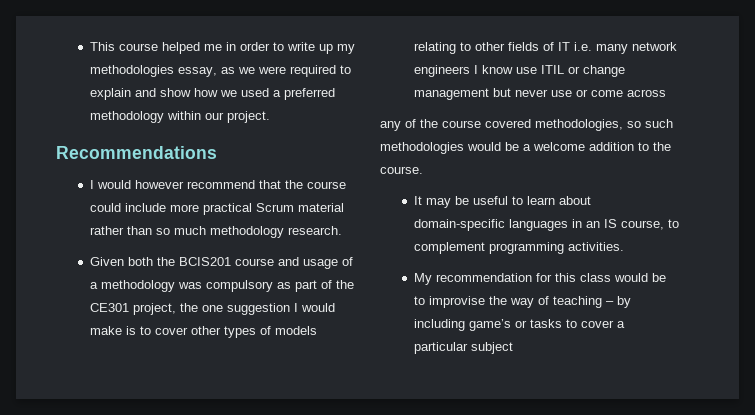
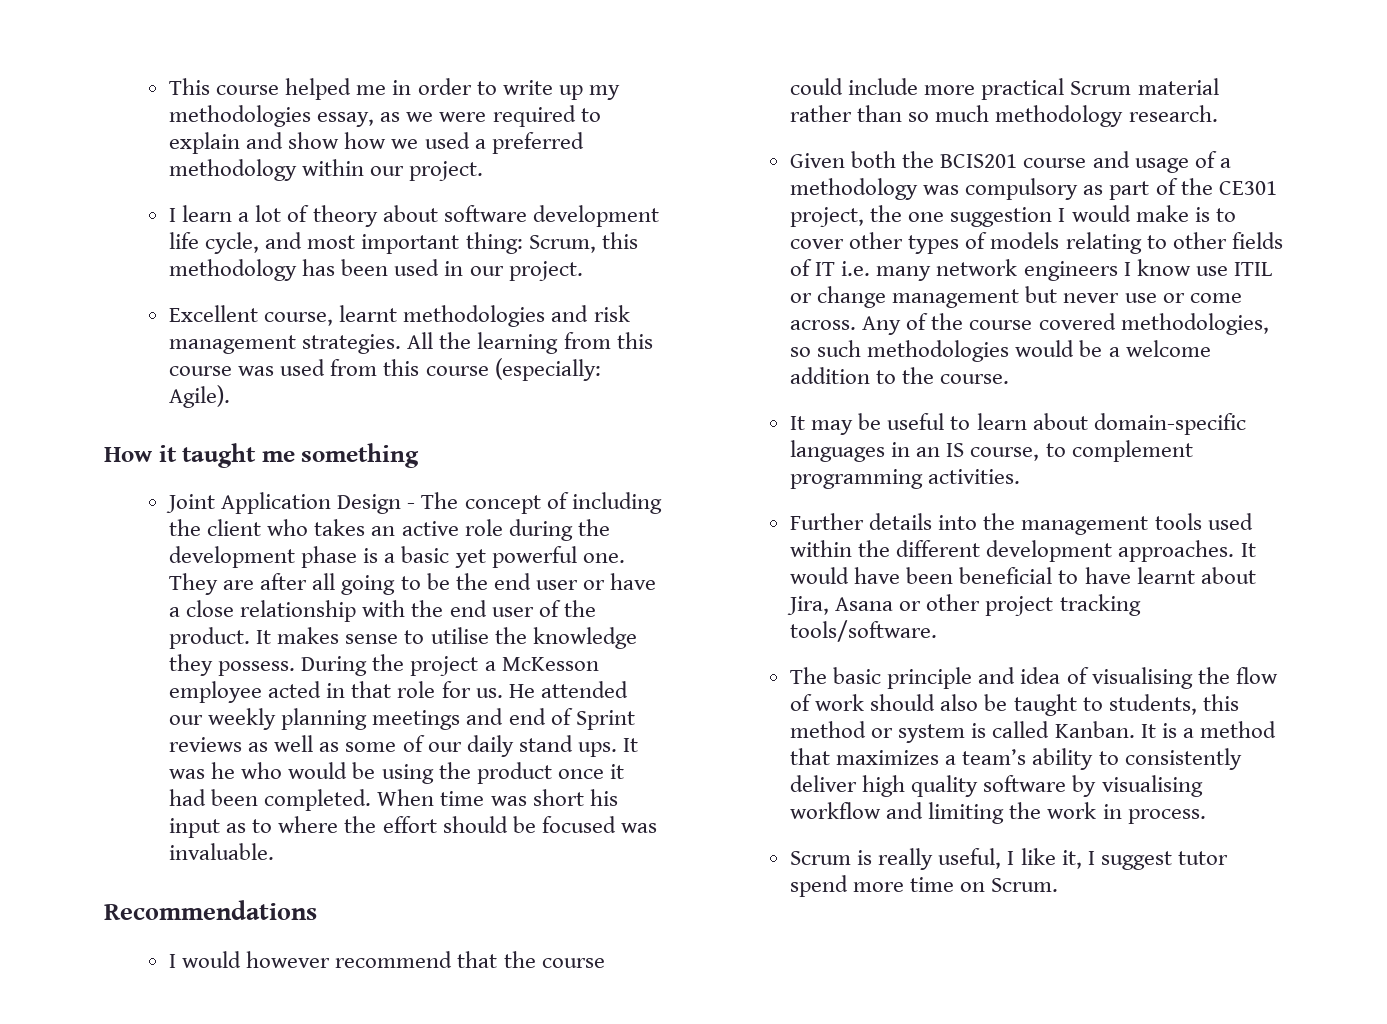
(270, 117) none -> [169,205,659,227] [169,232,638,254] [169,259,583,281] [169,305,630,327] [169,332,653,354] [169,358,601,381] [169,385,231,408] [104,443,420,468] [166,492,662,514] [169,519,610,541] [169,546,625,568] [169,573,657,595] [169,600,596,622] [169,627,637,649] [169,654,599,676] [169,681,628,703] [169,708,635,730] [169,735,638,757] [169,762,624,784] [169,789,618,811] [169,816,657,838] [169,843,275,860] // I learn a lot of theory about software development life cycle, and most important thing: Scrum, this methodology has been used in our project. // Excellent course, learnt methodologies and risk management strategies. All the learning from this course was used from this course (especially: Agile). // How it taught me something // Joint Application Design - The concept of including the client who takes an active role during the development phase is a basic yet powerful one. They are after all going to be the end user or have a close relationship with the end user of the product. It makes sense to utilise the knowledge they possess. During the project a McKesson employee acted in that role for us. He attended our weekly planning meetings and end of Sprint reviews as well as some of our daily stand ups. It was he who would be using the product once it had been completed. When time was short his input as to where the effort should be focused was invaluable.
[626,89,666,97] [380,121,401,131] across // any -> [790,316,902,335] across. Any
[413,273,666,285] [413,296,631,308] [413,319,625,331] [413,342,513,354] My recommendation for this class would be to improvise the way of teaching – by including game’s or tasks to cover a particular subject -> [790,513,1253,535] [790,540,1256,562] [790,567,1256,584] [787,594,1141,616] [790,620,938,642] [790,667,1278,689] [790,694,1239,716] [790,721,1276,743] [790,748,1242,770] [790,775,1203,797] [790,802,1206,824] [790,848,1228,870] [790,875,1059,897] Further details into the management tools used within the different development approaches. It would have been beneficial to have learnt about Jira, Asana or other project tracking tools/software. // The basic principle and idea of visualising the flow of work should also be taught to students, this method or system is called Kanban. It is a method that maximizes a team’s ability to consistently deliver high quality software by visualising workflow and limiting the work in process. // Scrum is really useful, I like it, I suggest tutor spend more time on Scrum.

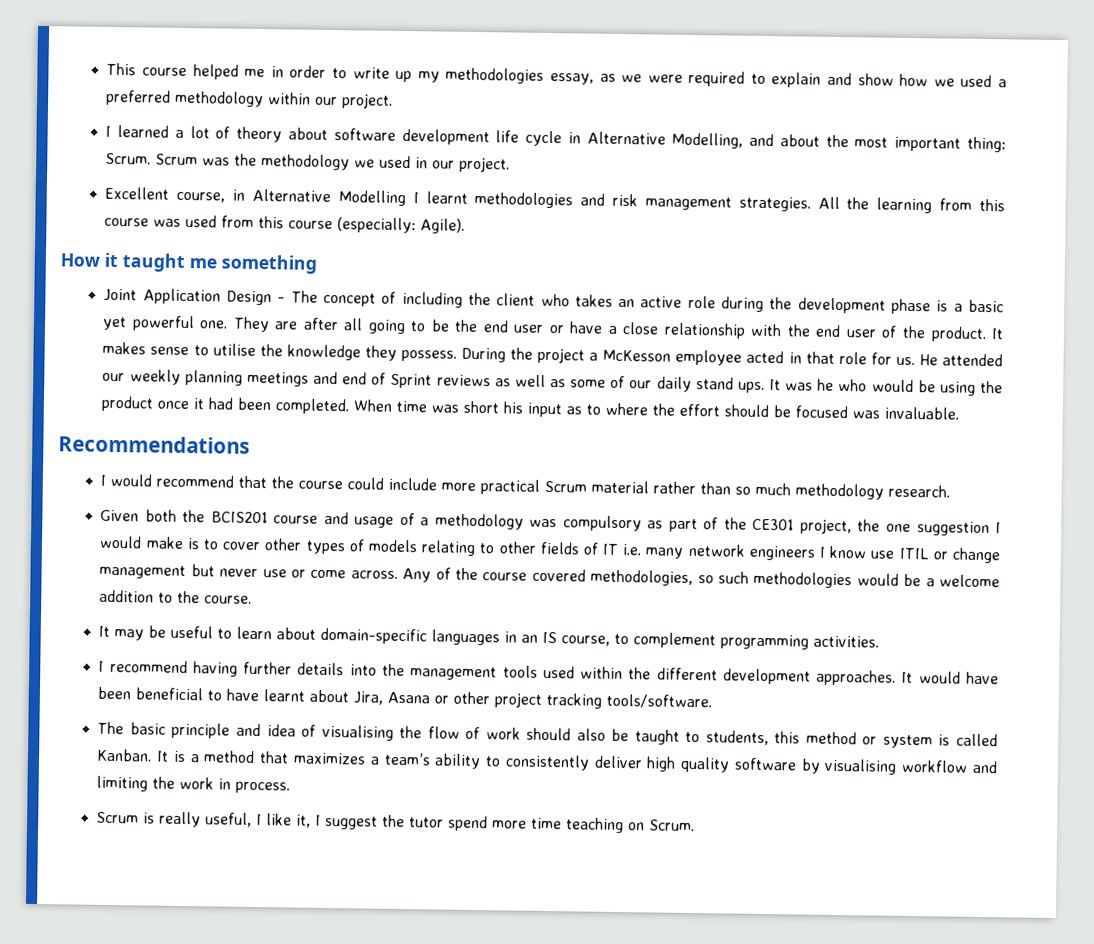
[182,205,233,222] learn -> [117,125,170,138] learned
[205,232,638,254] [169,259,389,281] cycle, and most important thing: Scrum, this methodology has been -> [525,130,1006,153] [105,152,376,171] cycle in Alternative Modelling, and about the most important thing: Scrum. Scrum was the methodology we
(334, 319) none -> [232,188,419,207] in Alternative Modelling I
[246,951,331,968] however -> (153, 480) none
[790,513,865,530] Further -> [98,659,293,677] I recommend having further
(1172, 860) none -> [382,814,406,828] the
(955, 884) none -> [566,817,625,834] teaching

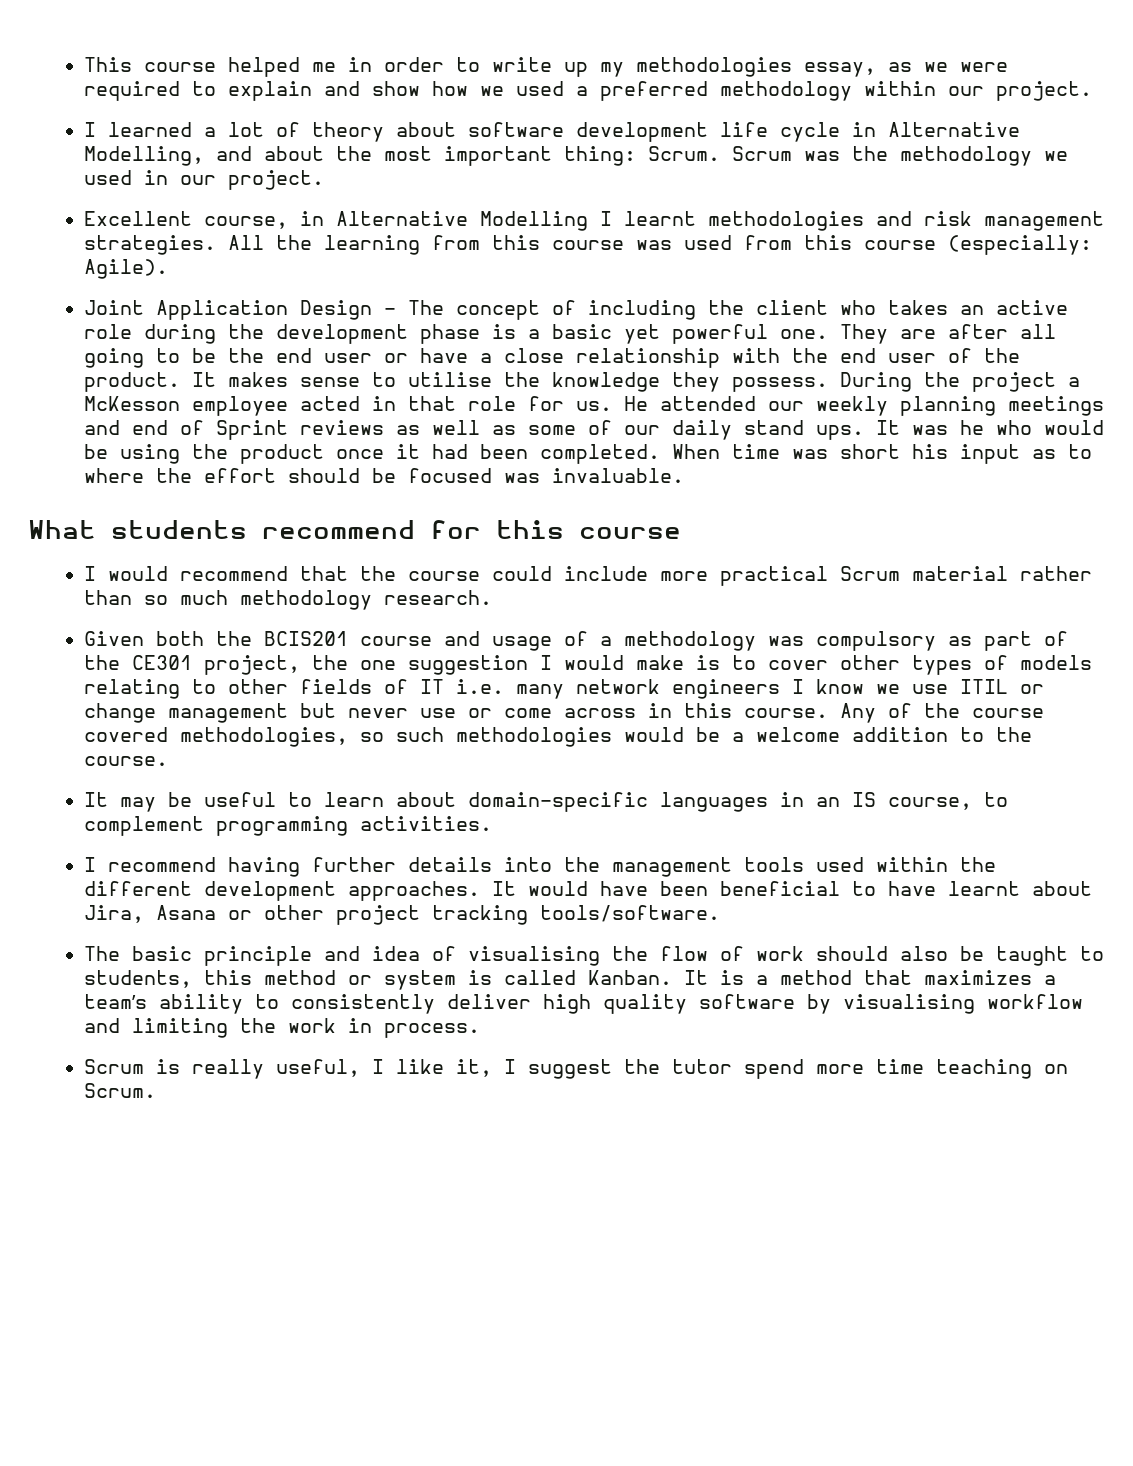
[60,252,317,274] // How it taught me something -> (168, 269) none
[58,435,250,454] Recommendations -> [28,520,681,539] What students recommend for this course
(868, 552) none -> [875,684,900,694] we
[350,570,398,579] across. -> [563,703,828,718] across in this course.

